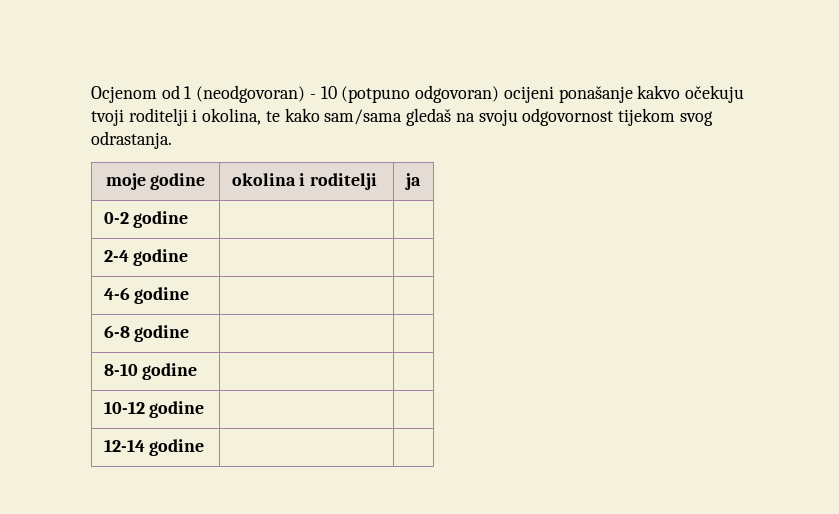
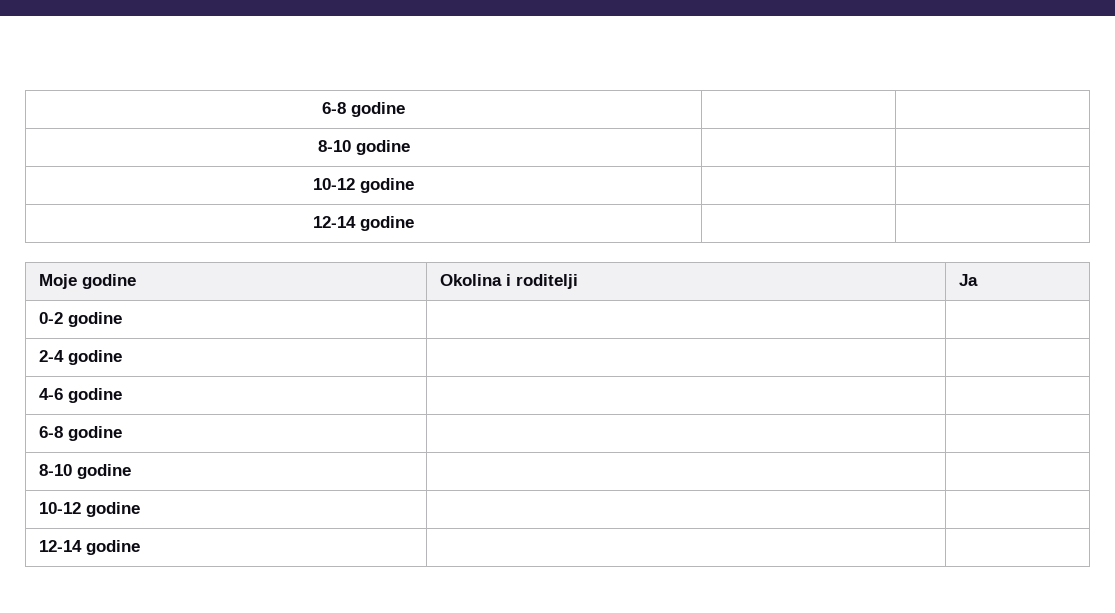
[91,85,744,103] [91,108,713,126] [91,131,172,149] [105,173,206,190] [231,173,296,186] Ocjenom od 1 (neodgovoran) - 10 (potpuno odgovoran) ocijeni ponašanje kakvo očekuju tvoji roditelji i okolina, te kako sam/sama gledaš na svoju odgovornost tijekom svog odrastanja. // moje godine | okolina -> [322,102,405,117] [317,140,410,155] [313,178,414,193] [313,216,414,231] [38,274,136,289] [439,274,502,286] 6-8 godine | | // 8-10 godine | | // 10-12 godine | | // 12-14 godine | | // Moje godine | Okolina
[404,173,421,190] ja -> [958,274,978,286] Ja

